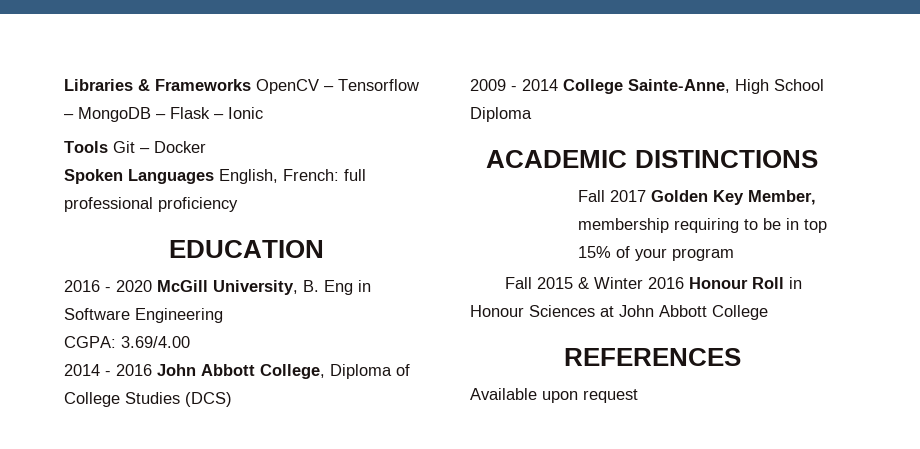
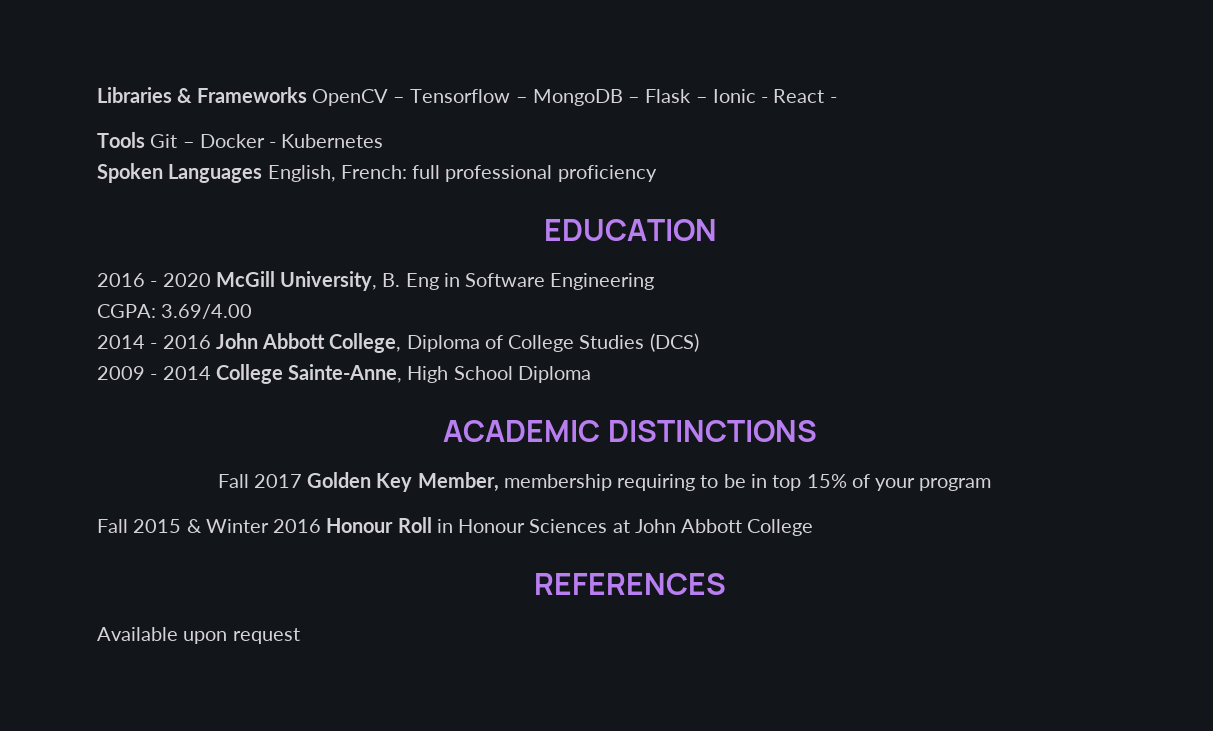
(263, 113) none -> [761,89,837,103] - React -
(206, 147) none -> [269,134,384,148] - Kubernetes

